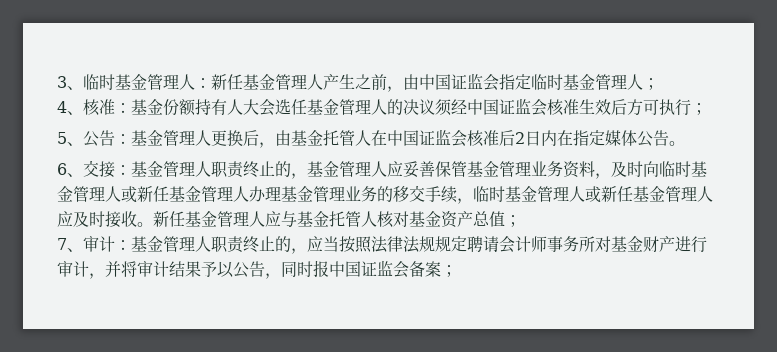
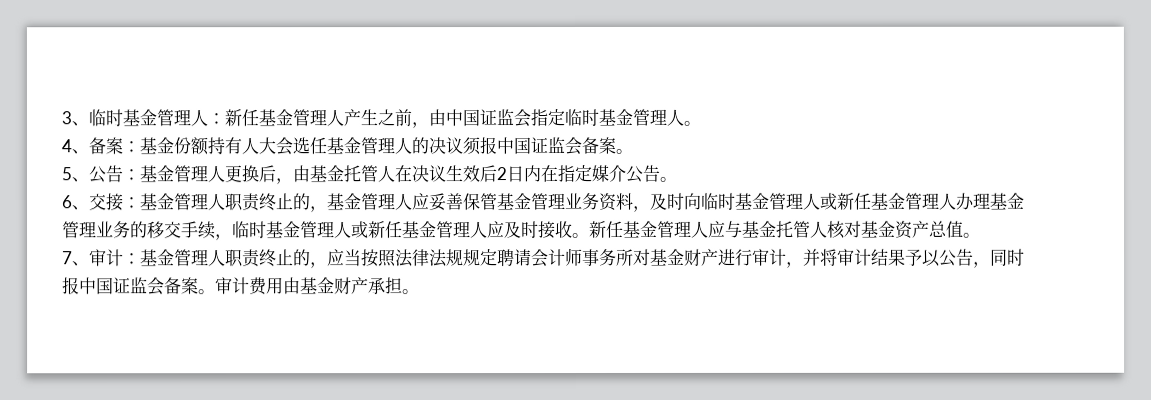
[643,78,659,90] ； -> [683,120,701,126] 。
[83,99,115,116] 核准 -> [88,137,123,155] 备案
[451,98,707,116] 经中国证监会核准生效后方可执行； -> [479,136,633,156] 报中国证监会备案。
[387,129,499,147] 中国证监会核准 -> [411,165,480,183] 决议生效
[621,130,637,146] 体 -> [608,164,626,182] 介
[505,215,521,227] ； -> [963,232,981,238] 。
[441,265,457,277] ； -> [198,277,420,296] 。审计费用由基金财产承担。

